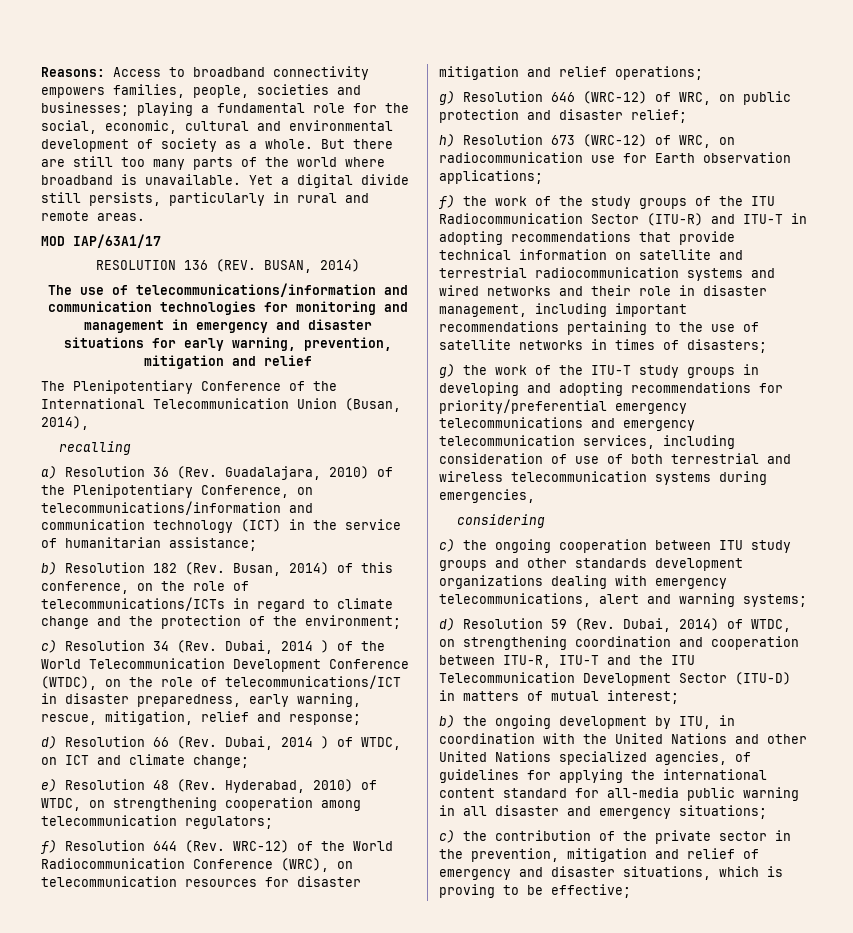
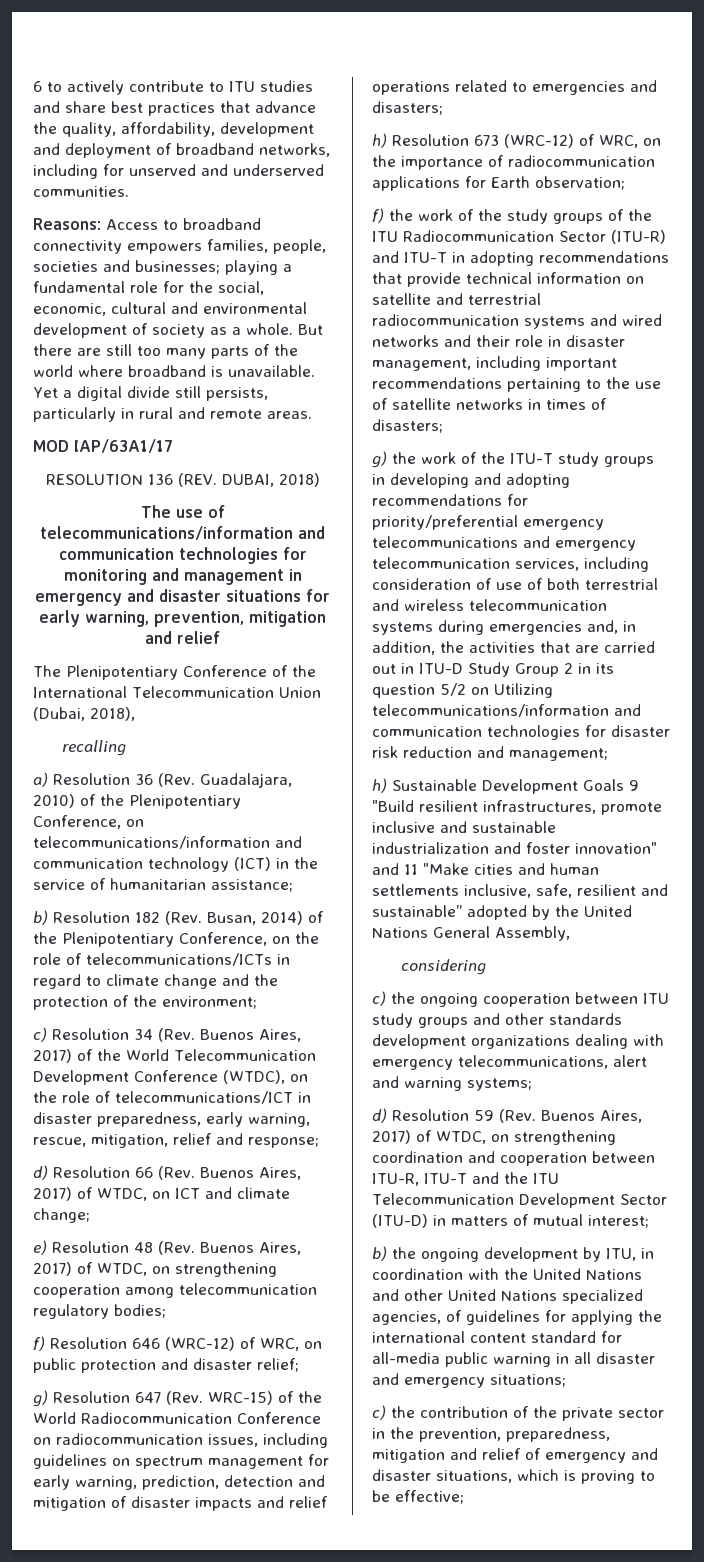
(41, 72) none -> [33,80,313,95] [33,101,316,116] [33,122,314,137] [33,143,330,158] [33,164,324,179] [33,186,129,197] 6 to actively contribute to ITU studies and share best practices that advance the quality, affordability, development and deployment of broadband networks, including for unserved and underserved communities. //
[263,259,360,273] BUSAN, 2014) -> [221,473,320,487] DUBAI, 2018)
[345,398,401,412] [41,416,89,430] (Busan, 2014), -> [33,707,135,721] (Dubai, 2018),
[361,562,393,573] [41,581,129,594] this conference, -> [33,932,267,947] the Plenipotentiary Conference,
[225,640,329,654] Dubai, 2014 ) -> [200,1029,301,1042] [33,1049,72,1063] Buenos Aires, 2017)
[225,736,329,750] Dubai, 2014 ) -> [200,1167,301,1180] [33,1187,72,1201] Buenos Aires, 2017)
[225,779,353,793] Hyderabad, 2010) -> [200,1242,301,1255] [33,1262,72,1276] Buenos Aires, 2017)
[185,816,273,829] regulators; -> [33,1304,166,1319] regulatory bodies;
[153,840,393,853] [41,858,353,872] [41,876,361,887] [439,66,703,80] [439,91,543,105] 644 (Rev. WRC-12) of the World Radiocommunication Conference (WRC), on telecommunication resources for disaster mitigation and relief operations; // g) Resolution -> (128, 1343) none
(687, 116) none -> [33,1390,322,1407] [33,1412,321,1424] [33,1433,328,1448] [33,1454,329,1469] [33,1475,325,1490] [33,1496,328,1511] [372,80,657,95] [372,101,443,115] // g) Resolution 647 (Rev. WRC-15) of the World Radiocommunication Conference on radiocommunication issues, including guidelines on spectrum management for early warning, prediction, detection and mitigation of disaster impacts and relief operations related to emergencies and disasters;
[439,152,791,163] [439,170,543,184] radiocommunication use for Earth observation applications; -> [372,155,655,170] [372,176,625,191] the importance of radiocommunication applications for Earth observation;
[439,489,535,503] emergencies, -> [489,620,636,635] [372,641,655,655] [372,662,614,677] [372,683,553,698] [372,704,641,717] [372,725,670,740] [372,746,608,761] [372,778,639,794] [372,800,662,815] [372,821,556,833] [372,842,657,854] [372,863,599,875] [372,884,668,898] [372,905,632,920] [372,926,570,941] emergencies and, in addition, the activities that are carried out in ITU-D Study Group 2 in its question 5/2 on Utilizing telecommunications/information and communication technologies for disaster risk reduction and management; // h) Sustainable Development Goals 9 "Build resilient infrastructures, promote inclusive and sustainable industrialization and foster innovation" and 11 "Make cities and human settlements inclusive, safe, resilient and sustainable” adopted by the United Nations General Assembly,
[623,618,719,632] Dubai, 2014) -> [541,1110,642,1123] [372,1130,411,1144] Buenos Aires, 2017)
(559, 855) none -> [506,1427,610,1442] preparedness,

